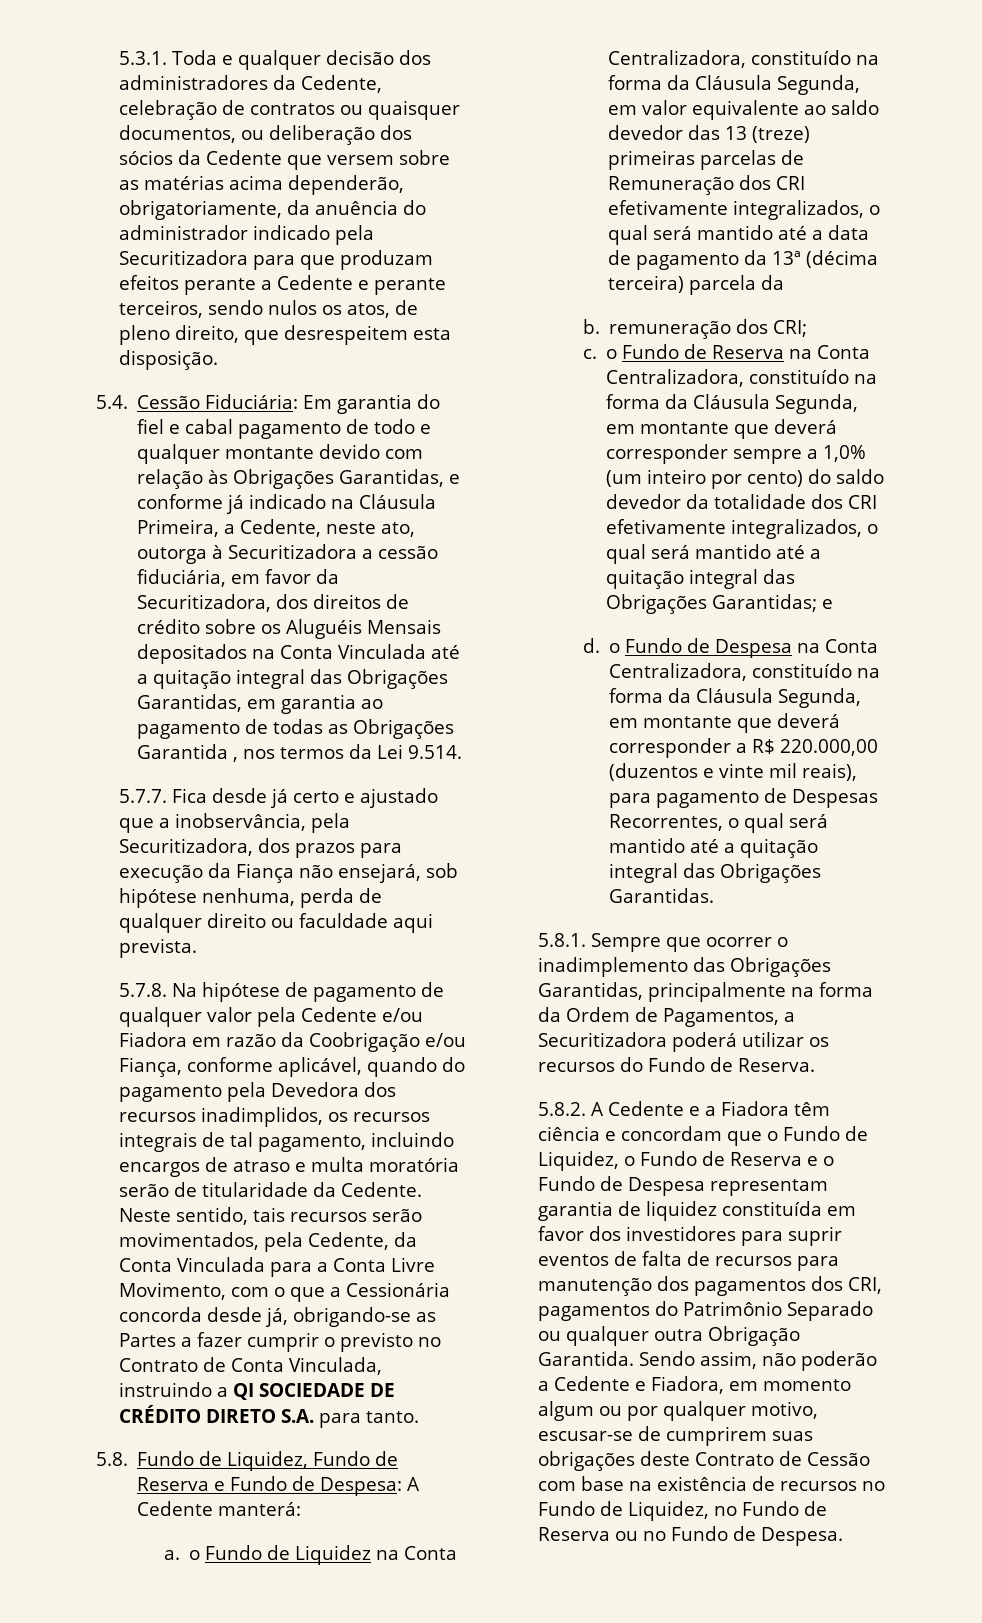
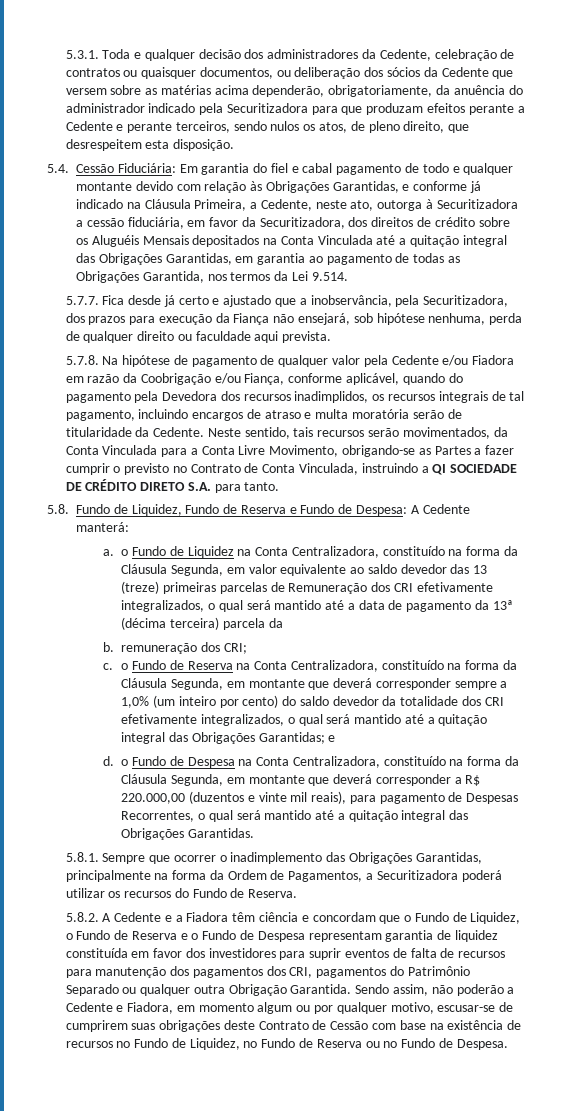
[137,744,239,762] Garantida , -> [142,271,204,283] Garantida,
[263,1232,389,1252] pela Cedente, -> (490, 433) none
[230,1282,450,1302] [118,1307,288,1327] com o que a Cessionária concorda desde já, -> (339, 451) none

